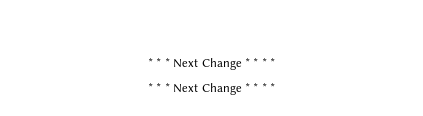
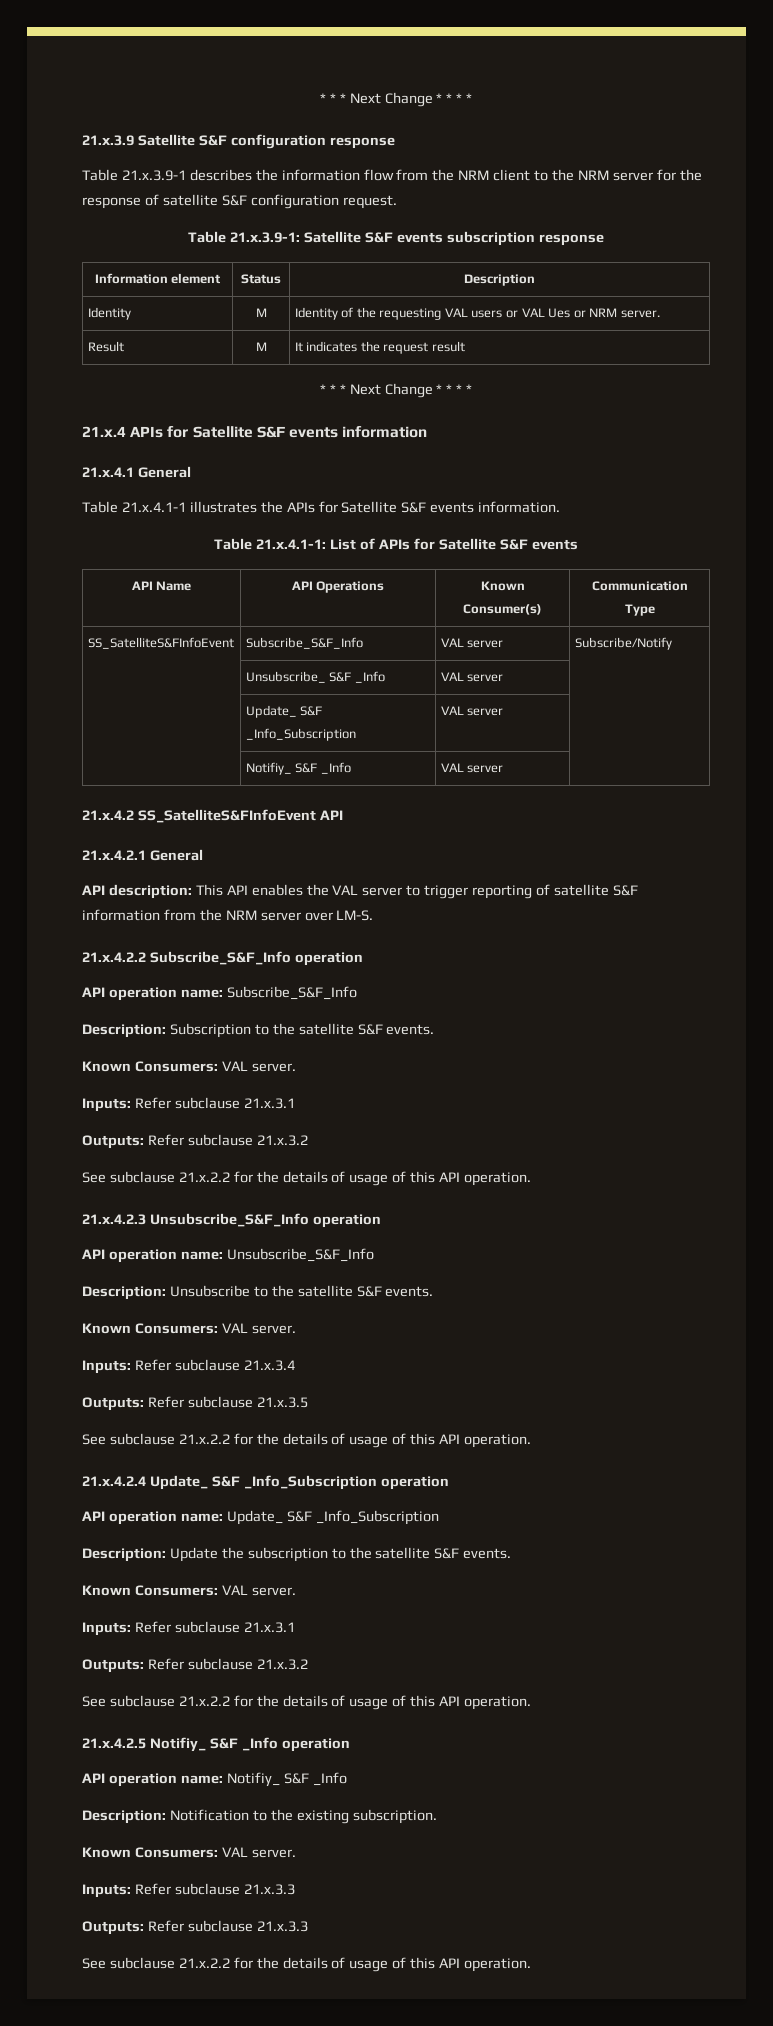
[148,58,275,70] [148,83,275,95] * * * Next Change * * * * // * * * Next Change * * * * -> [319,92,473,107] [82,134,395,149] [82,169,702,181] [82,194,397,209] [188,231,604,246] [94,273,222,284] [241,274,281,284] [464,274,535,286] [87,307,131,320] [255,308,267,317] [294,307,660,320] [87,341,124,352] [255,342,267,351] [294,341,465,354] [319,383,473,398] [82,426,428,438] [82,466,191,478] [82,501,561,513] [214,538,578,550] [131,581,192,591] [291,581,385,593] [480,581,525,591] [463,604,542,615] [591,581,688,591] [624,604,655,616] [87,637,234,649] [245,637,363,649] [440,638,504,648] [574,637,672,650] [245,671,385,683] [440,672,504,682] [245,705,323,718] [245,728,356,741] [440,706,504,716] [245,762,351,775] [440,763,504,773] [82,809,343,823] [82,849,203,861] [82,884,638,899] [82,909,374,921] [82,951,363,966] [82,986,357,1001] [82,1023,435,1038] [82,1061,296,1072] [82,1097,295,1112] [82,1134,308,1149] [82,1171,532,1186] [82,1213,381,1228] [82,1248,374,1263] [82,1285,434,1300] [82,1323,296,1334] [82,1359,295,1374] [82,1396,308,1411] [82,1433,532,1448] [82,1475,449,1490] [82,1510,439,1525] [82,1547,512,1562] [82,1585,296,1596] [82,1621,295,1636] [82,1658,308,1673] [82,1695,532,1710] [82,1737,350,1752] [82,1772,347,1787] [82,1809,437,1824] [82,1847,296,1858] [82,1883,295,1898] [82,1920,308,1935] [82,1957,532,1972] * * * Next Change * * * * // 21.x.3.9 Satellite S&F configuration response // Table 21.x.3.9-1 describes the information flow from the NRM client to the NRM server for the response of satellite S&F configuration request. // Table 21.x.3.9-1: Satellite S&F events subscription response // Information element | Status | Description // Identity | M | Identity of the requesting VAL users or VAL Ues or NRM server. // Result | M | It indicates the request result // * * * Next Change * * * * // 21.x.4 APIs for Satellite S&F events information // 21.x.4.1 General // Table 21.x.4.1-1 illustrates the APIs for Satellite S&F events information. // Table 21.x.4.1-1: List of APIs for Satellite S&F events // API Name | API Operations | Known Consumer(s) | Communication Type // SS_SatelliteS&FInfoEvent | Subscribe_S&F_Info | VAL server | Subscribe/Notify // | Unsubscribe_ S&F _Info | VAL server | // | Update_ S&F _Info_Subscription | VAL server | // | Notifiy_ S&F _Info | VAL server | // 21.x.4.2 SS_SatelliteS&FInfoEvent API // 21.x.4.2.1 General // API description: This API enables the VAL server to trigger reporting of satellite S&F information from the NRM server over LM-S. // 21.x.4.2.2 Subscribe_S&F_Info operation // API operation name: Subscribe_S&F_Info // Description: Subscription to the satellite S&F events. // Known Consumers: VAL server. // Inputs: Refer subclause 21.x.3.1 // Outputs: Refer subclause 21.x.3.2 // See subclause 21.x.2.2 for the details of usage of this API operation. // 21.x.4.2.3 Unsubscribe_S&F_Info operation // API operation name: Unsubscribe_S&F_Info // Description: Unsubscribe to the satellite S&F events. // Known Consumers: VAL server. // Inputs: Refer subclause 21.x.3.4 // Outputs: Refer subclause 21.x.3.5 // See subclause 21.x.2.2 for the details of usage of this API operation. // 21.x.4.2.4 Update_ S&F _Info_Subscription operation // API operation name: Update_ S&F _Info_Subscription // Description: Update the subscription to the satellite S&F events. // Known Consumers: VAL server. // Inputs: Refer subclause 21.x.3.1 // Outputs: Refer subclause 21.x.3.2 // See subclause 21.x.2.2 for the details of usage of this API operation. // 21.x.4.2.5 Notifiy_ S&F _Info operation // API operation name: Notifiy_ S&F _Info // Description: Notification to the existing subscription. // Known Consumers: VAL server. // Inputs: Refer subclause 21.x.3.3 // Outputs: Refer subclause 21.x.3.3 // See subclause 21.x.2.2 for the details of usage of this API operation.

